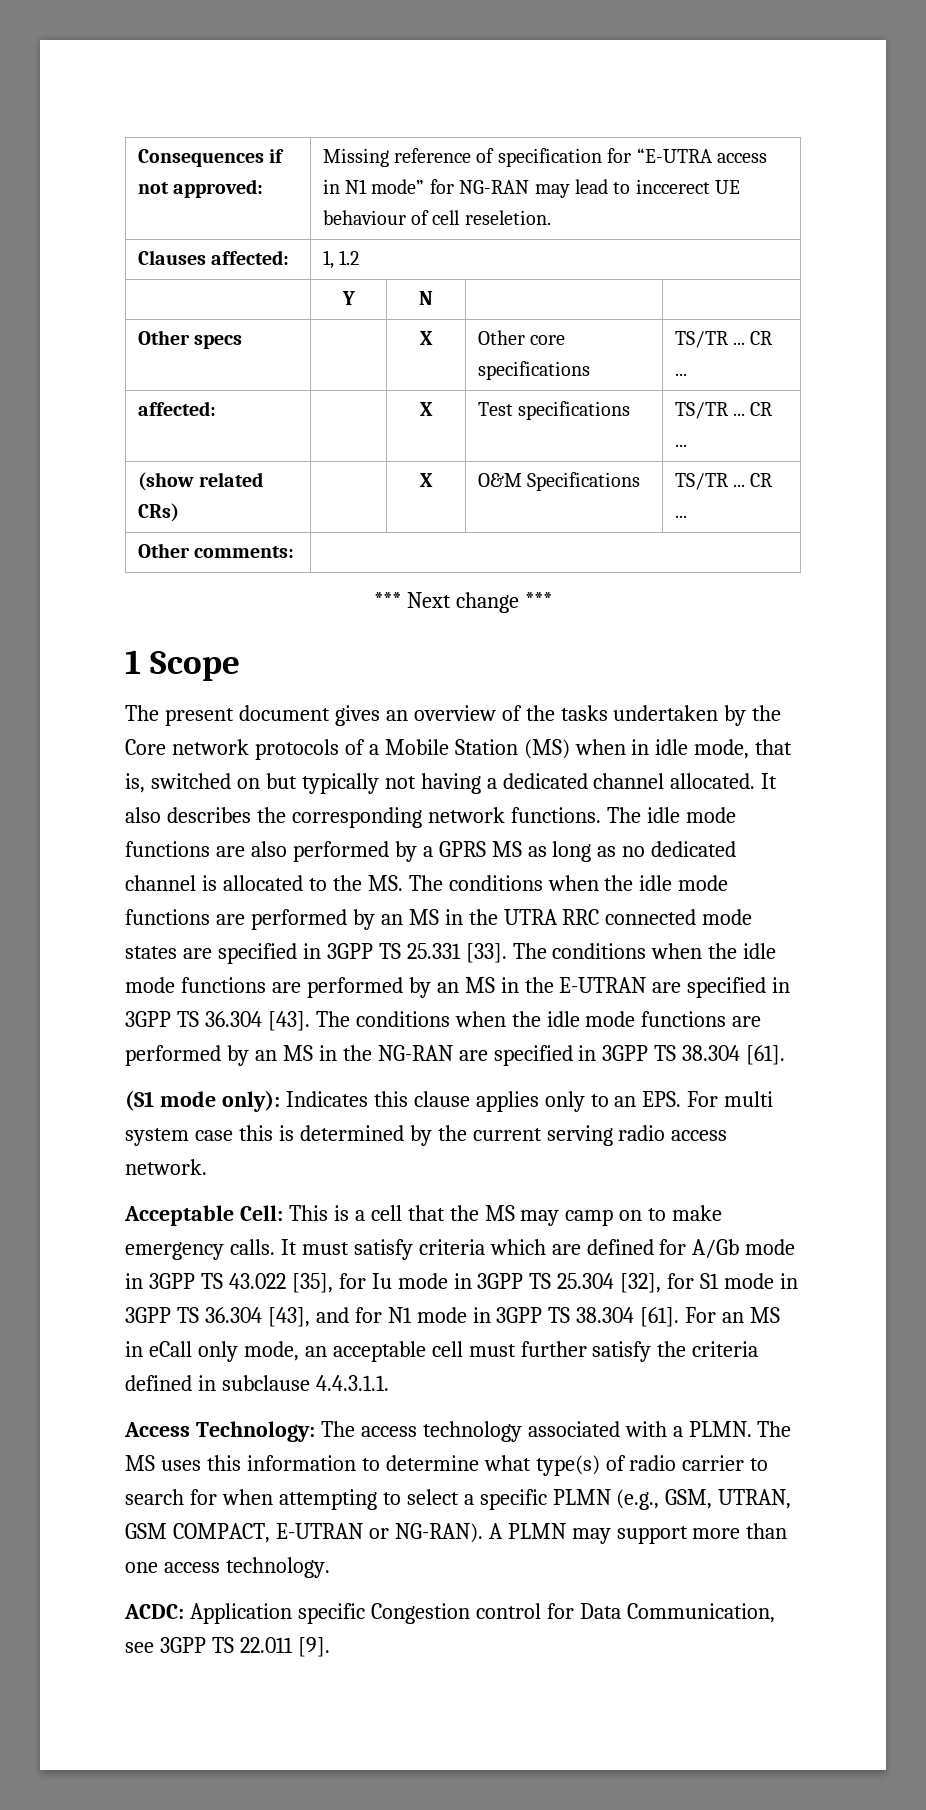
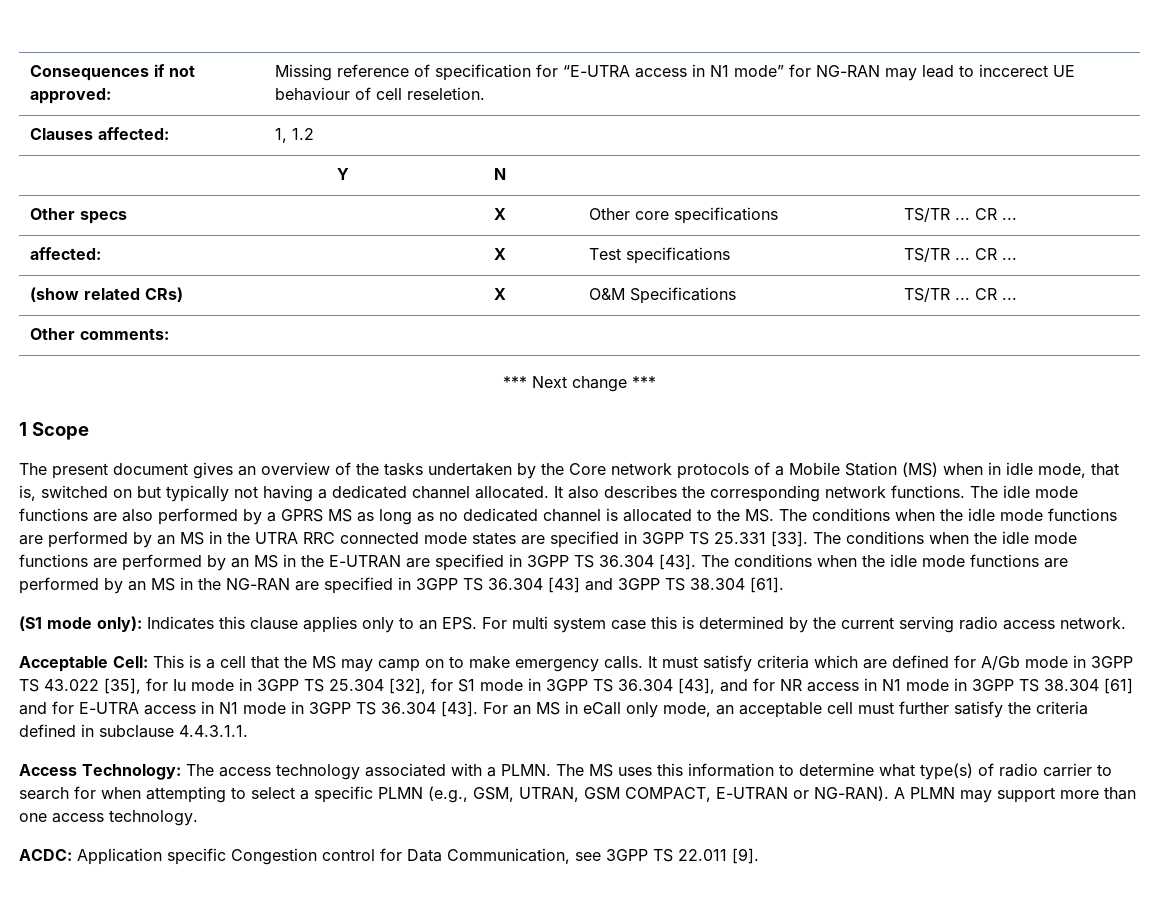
(677, 1053) none -> [488,577,685,593] 36.304 [43] and 3GPP TS
(382, 1315) none -> [780,678,877,692] NR access in
[640,1307,680,1327] [61]. -> [1104,678,1133,694] [19,701,478,717] [61] and for E-UTRA access in N1 mode in 3GPP TS 36.304 [43].

